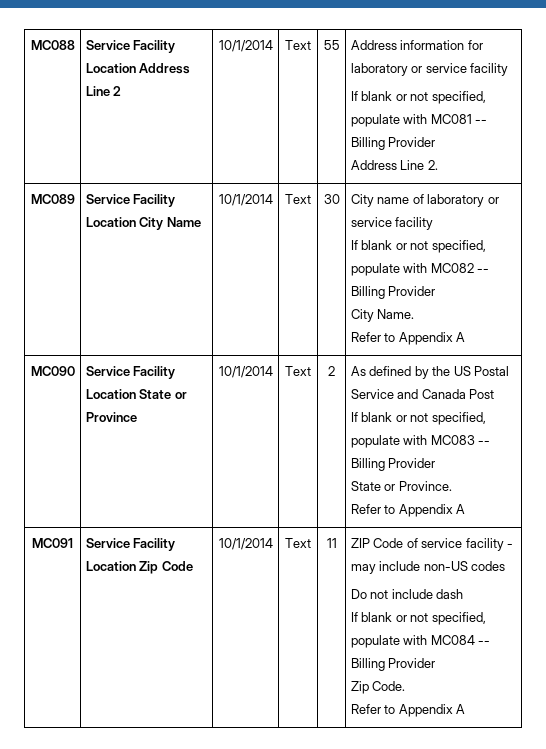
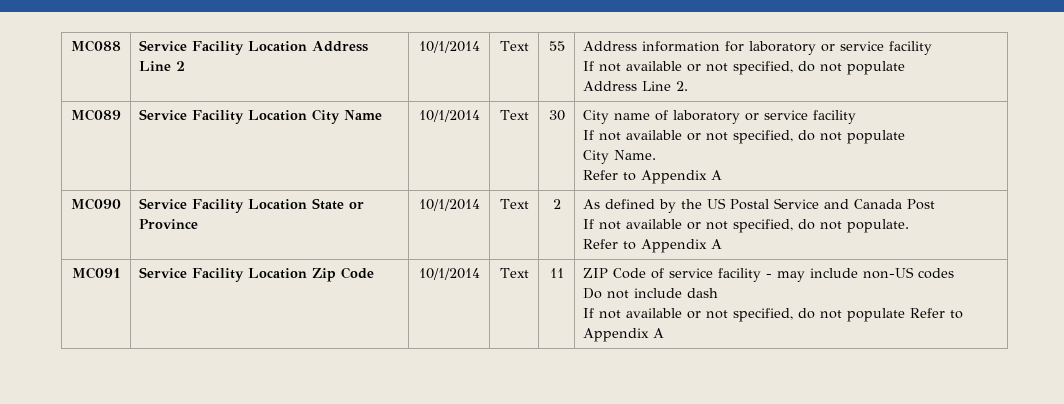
[361,91,486,104] [350,114,488,127] [350,137,436,150] blank or not specified, populate with MC081 -- Billing Provider -> [599,61,906,75] not available or not specified, do not populate
[361,240,486,253] [350,263,490,276] [350,286,436,299] blank or not specified, populate with MC082 -- Billing Provider -> [599,130,906,144] not available or not specified, do not populate
[361,412,486,425] [350,435,491,448] [350,458,436,471] [350,481,452,491] blank or not specified, populate with MC083 -- Billing Provider // State or Province. -> [599,219,910,233] not available or not specified, do not populate.
[361,612,486,625] [350,635,491,648] [350,658,436,671] [350,681,406,694] blank or not specified, populate with MC084 -- Billing Provider // Zip Code. // -> [599,308,906,322] not available or not specified, do not populate

